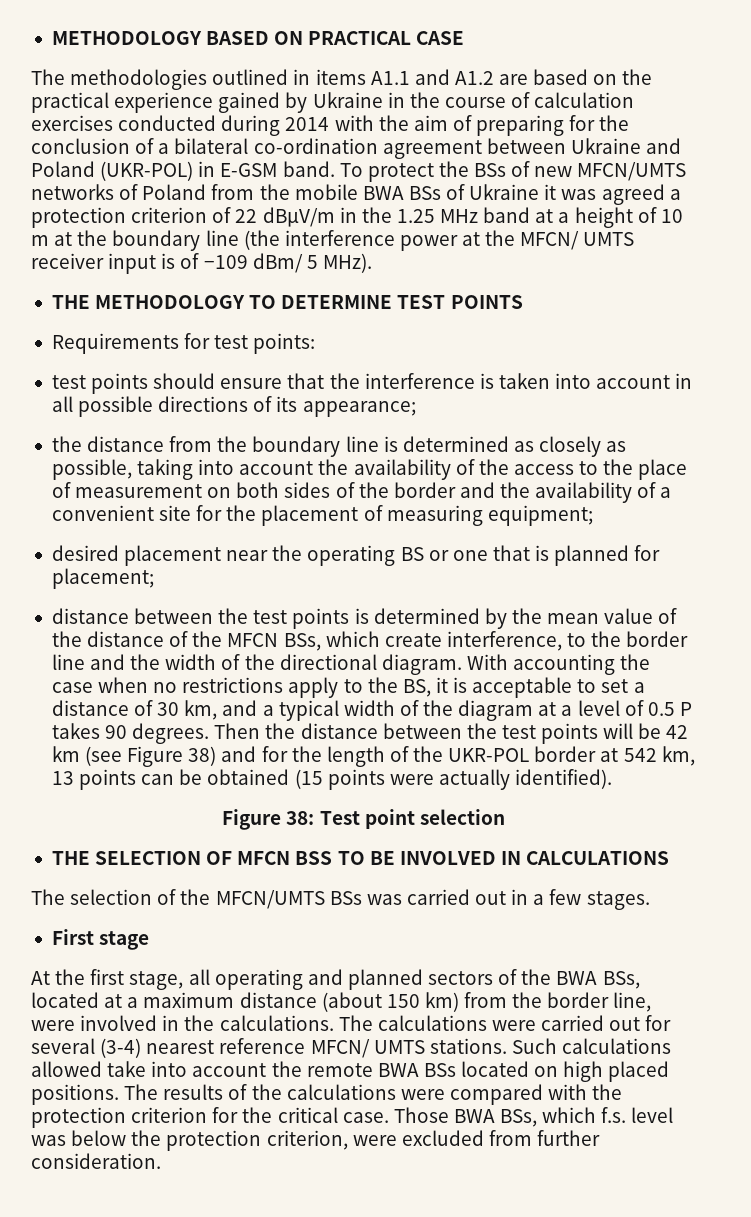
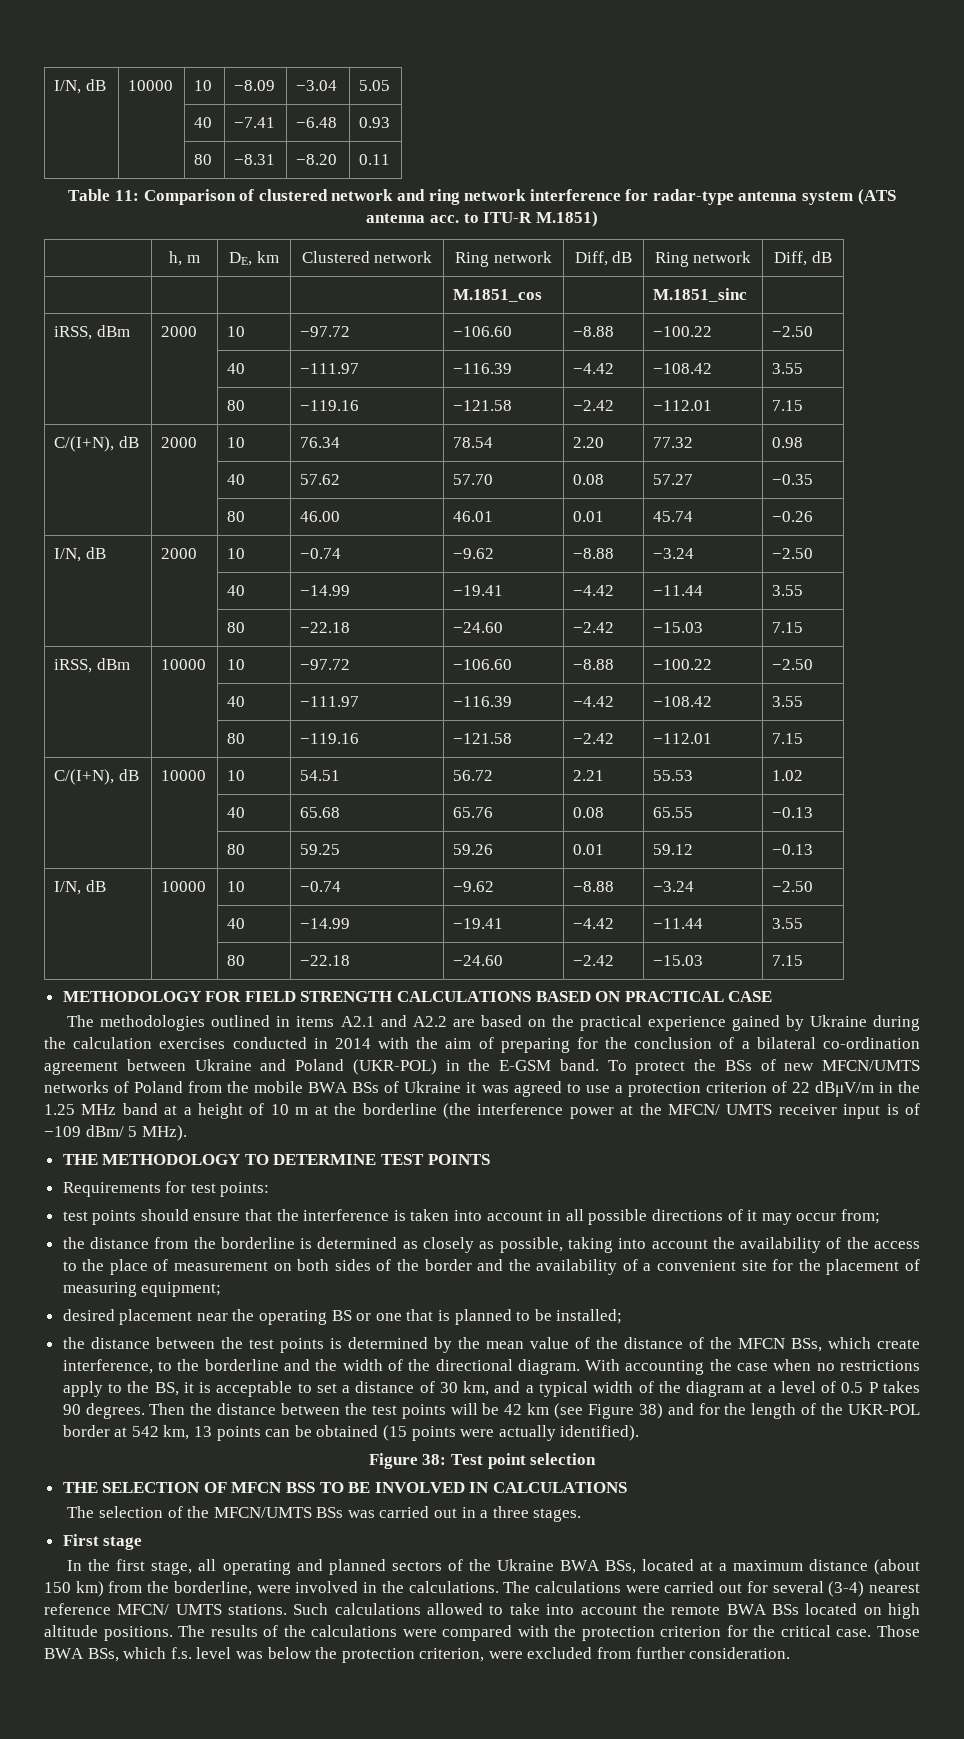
[51,31,202,45] METHODOLOGY -> [54,79,106,94] [128,80,174,91] [194,80,213,91] [234,80,276,91] [296,80,338,91] [359,80,391,91] [194,117,213,128] [234,117,276,128] [296,117,338,128] [359,117,391,128] [194,154,213,165] [234,154,276,165] [296,154,338,165] [359,154,391,165] [68,189,896,205] [366,211,598,227] [169,251,200,266] [229,251,279,266] [301,251,433,263] [455,251,552,267] [574,251,633,266] [654,251,752,267] [774,251,832,266] [453,289,543,302] [653,288,748,302] [54,325,130,340] [161,326,198,337] [227,326,246,337] [300,326,351,337] [453,326,513,337] [573,326,615,337] [653,326,713,337] [772,326,814,337] [227,363,246,374] [300,363,360,374] [453,363,513,374] [573,363,615,374] [653,363,713,374] [772,363,804,374] [227,400,246,411] [300,400,360,411] [453,400,513,411] [573,400,615,411] [653,400,713,411] [772,400,804,411] [54,436,139,452] [161,437,198,448] [227,437,246,448] [300,437,341,448] [453,437,494,448] [573,437,605,448] [653,437,694,448] [772,437,804,448] [227,474,246,485] [300,474,341,485] [453,474,494,485] [573,474,605,485] [653,474,694,485] [772,474,814,485] [227,511,246,522] [300,511,341,522] [453,511,494,522] [573,511,605,522] [653,511,694,522] [772,511,814,522] [54,547,106,562] [161,548,198,559] [227,548,246,559] [300,548,342,559] [453,548,495,559] [573,548,615,559] [653,548,695,559] [772,548,814,559] [227,585,246,596] [300,585,351,596] [453,585,504,596] [573,585,615,596] [653,585,704,596] [772,585,804,596] [227,622,246,633] [300,622,351,633] [453,622,504,633] [573,622,615,633] [653,622,704,633] [772,622,804,633] [54,658,130,673] [161,659,207,670] [227,659,246,670] [300,659,351,670] [453,659,513,670] [573,659,615,670] [653,659,713,670] [772,659,814,670] [227,696,246,707] [300,696,360,707] [453,696,513,707] [573,696,615,707] [653,696,713,707] [772,696,804,707] [227,733,246,744] [300,733,360,744] [453,733,513,744] [573,733,615,744] [653,733,713,744] [772,733,804,744] [54,769,139,785] [161,770,207,781] [227,770,246,781] [300,770,341,781] [453,770,494,781] [573,770,605,781] [653,770,694,781] [772,770,804,781] [227,807,246,818] [300,807,341,818] [453,807,494,818] [573,807,605,818] [653,807,694,818] [772,807,814,818] [227,844,246,855] [300,844,341,855] [453,844,494,855] [573,844,605,855] [653,844,694,855] [772,844,814,855] [54,880,106,895] [161,881,207,892] [227,881,246,892] [300,881,342,892] [453,881,495,892] [573,881,615,892] [653,881,695,892] [772,881,814,892] [227,918,246,929] [300,918,351,929] [453,918,504,929] [573,918,615,929] [653,918,704,929] [772,918,804,929] [227,955,246,966] [300,955,351,966] [453,955,504,966] [573,955,615,966] [653,955,704,966] [772,955,804,966] [62,991,532,1002] I/N, dB | 10000 | 10 | −8.09 | −3.04 | 5.05 // | | 40 | −7.41 | −6.48 | 0.93 // | | 80 | −8.31 | −8.20 | 0.11 // Table 11: Comparison of clustered network and ring network interference for radar-type antenna system (ATS antenna acc. to ITU-R M.1851) // | h, m | DE, km | Clustered network | Ring network | Diff, dB | Ring network | Diff, dB // | | | | M.1851_cos | | M.1851_sinc | // iRSS, dBm | 2000 | 10 | −97.72 | −106.60 | −8.88 | −100.22 | −2.50 // | | 40 | −111.97 | −116.39 | −4.42 | −108.42 | 3.55 // | | 80 | −119.16 | −121.58 | −2.42 | −112.01 | 7.15 // C/(I+N), dB | 2000 | 10 | 76.34 | 78.54 | 2.20 | 77.32 | 0.98 // | | 40 | 57.62 | 57.70 | 0.08 | 57.27 | −0.35 // | | 80 | 46.00 | 46.01 | 0.01 | 45.74 | −0.26 // I/N, dB | 2000 | 10 | −0.74 | −9.62 | −8.88 | −3.24 | −2.50 // | | 40 | −14.99 | −19.41 | −4.42 | −11.44 | 3.55 // | | 80 | −22.18 | −24.60 | −2.42 | −15.03 | 7.15 // iRSS, dBm | 10000 | 10 | −97.72 | −106.60 | −8.88 | −100.22 | −2.50 // | | 40 | −111.97 | −116.39 | −4.42 | −108.42 | 3.55 // | | 80 | −119.16 | −121.58 | −2.42 | −112.01 | 7.15 // C/(I+N), dB | 10000 | 10 | 54.51 | 56.72 | 2.21 | 55.53 | 1.02 // | | 40 | 65.68 | 65.76 | 0.08 | 65.55 | −0.13 // | | 80 | 59.25 | 59.26 | 0.01 | 59.12 | −0.13 // I/N, dB | 10000 | 10 | −0.74 | −9.62 | −8.88 | −3.24 | −2.50 // | | 40 | −14.99 | −19.41 | −4.42 | −11.44 | 3.55 // | | 80 | −22.18 | −24.60 | −2.42 | −15.03 | 7.15 // METHODOLOGY FOR FIELD STRENGTH CALCULATIONS
[370,69,494,85] A1.1 and A1.2 -> [340,1015,447,1027] A2.1 and A2.2
[387,92,531,108] in the course of -> [873,1015,920,1031] [44,1037,66,1049] during the
[221,115,281,136] during -> [313,1038,328,1049] in
(216, 169) none -> [468,1059,491,1071] the
(665, 194) none -> [566,1083,610,1093] to use
[112,230,239,251] boundary line -> [362,1103,437,1115] borderline
[276,396,416,417] its appearance; -> [747,1209,880,1225] it may occur from;
[252,436,379,457] boundary line -> [220,1237,295,1249] borderline
[634,545,661,561] [51,568,154,589] for placement; // -> [516,1309,623,1324] [62,1337,85,1349] to be installed; // the
[626,631,689,647] [51,654,85,670] border line -> [204,1359,279,1371] borderline
[549,889,582,905] few -> [492,1506,529,1518] three
[31,971,50,985] At -> [67,1560,83,1571] In
(552, 977) none -> [496,1559,554,1571] Ukraine
[547,992,652,1012] border line, -> [173,1581,252,1596] borderline,
(102, 1069) none -> [489,1605,504,1615] to
[608,1061,670,1082] placed -> [44,1625,98,1637] altitude

